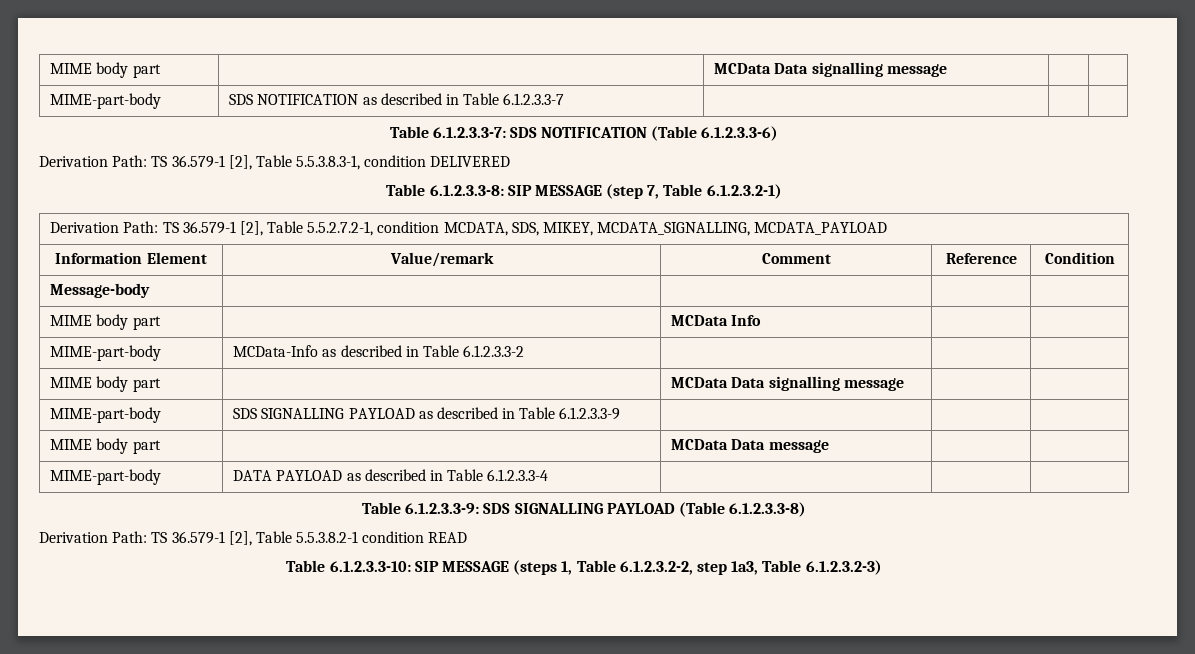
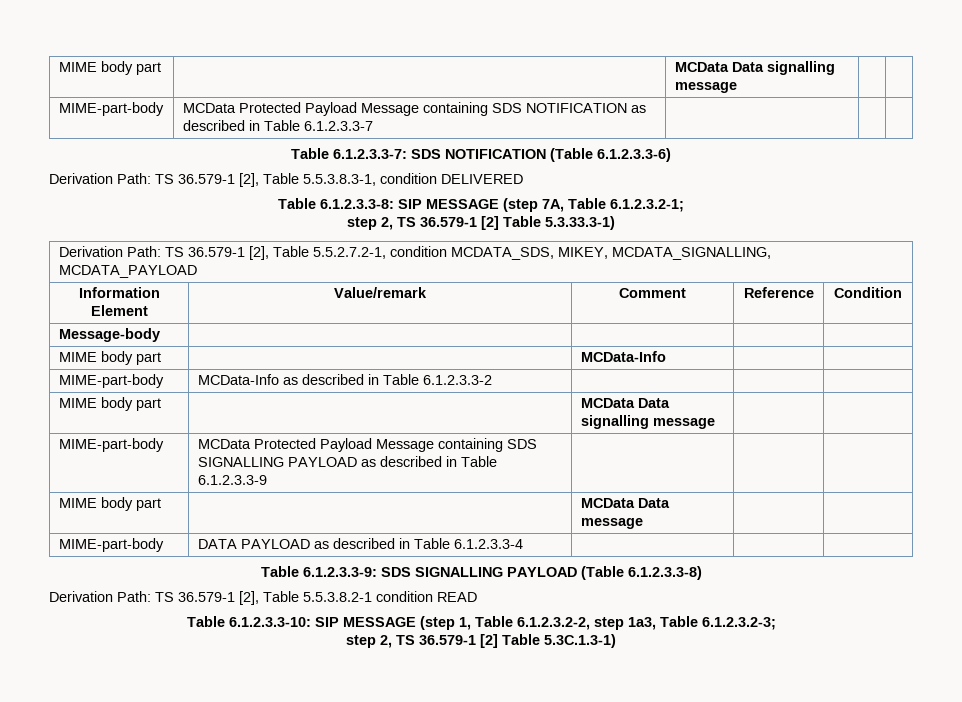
[50,62,161,78] [714,62,947,77] [50,93,162,109] MIME body part | | MCData Data signalling message | | // MIME-part-body | -> [58,61,161,75] [674,61,835,75] [674,82,737,93] [58,102,164,116] [182,102,488,116] MIME body part | | MCData Data signalling message | | // MIME-part-body | MCData Protected Payload Message containing
[647,184,782,199] 7, Table 6.1.2.3.2-1) -> [542,198,684,212] [347,216,615,230] 7A, Table 6.1.2.3.2-1; // step 2, TS 36.579-1 [2] Table 5.3.33.3-1)
[443,222,539,236] MCDATA, SDS, -> [450,247,554,260] MCDATA_SDS,
[671,315,762,326] MCData Info -> [580,351,666,362] MCData-Info
(162, 415) none -> [197,438,503,452] MCData Protected Payload Message containing
[513,560,558,575] (steps -> [419,616,455,630] (step
[805,560,882,575] 6.1.2.3.2-3) -> [701,617,776,630] [346,634,616,648] 6.1.2.3.2-3; // step 2, TS 36.579-1 [2] Table 5.3C.1.3-1)

